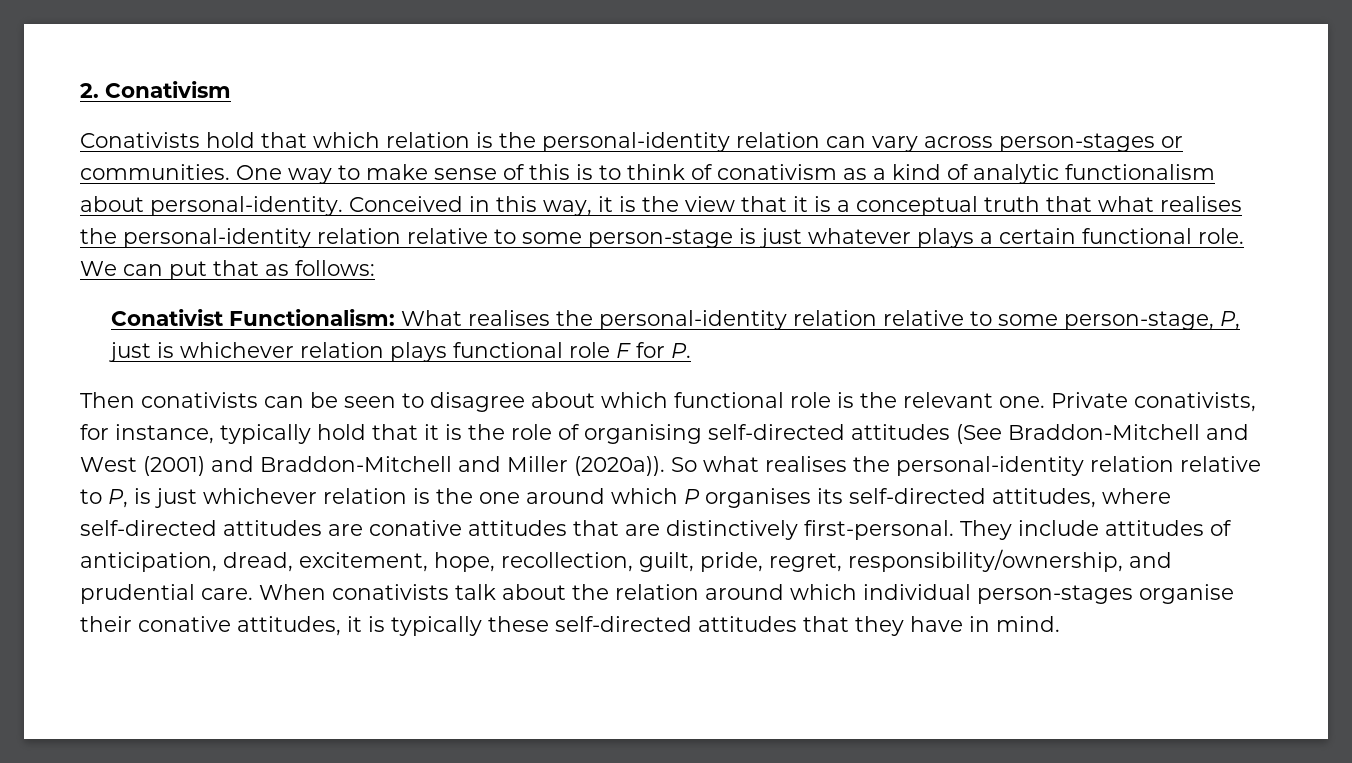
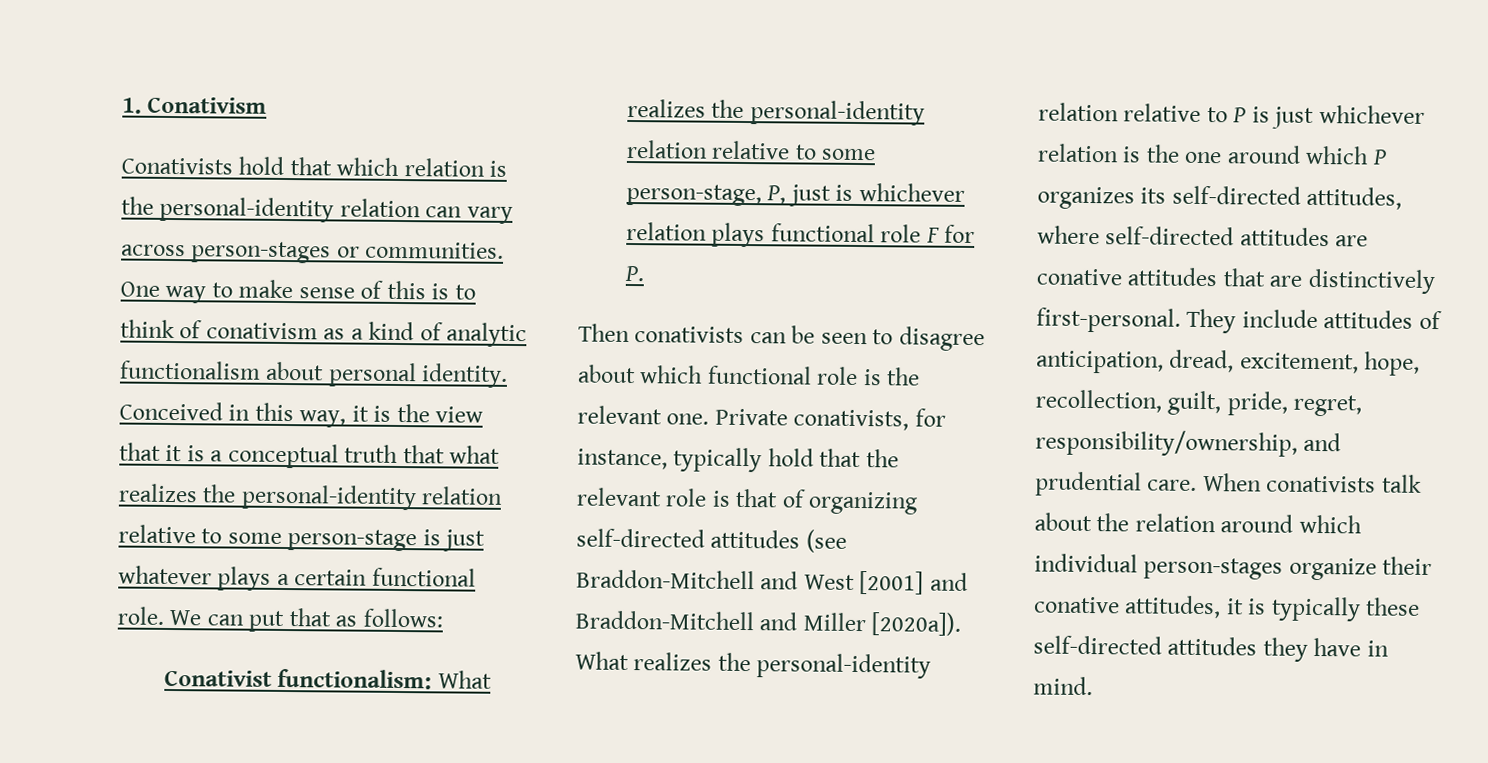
[80,83,99,98] 2. -> [122,97,142,114] 1.
[150,196,343,216] personal-identity. -> [327,362,509,388] personal identity.
[1160,196,1242,212] realises -> [118,483,198,503] realizes
[229,309,551,326] Functionalism: What realises -> [277,668,492,690] [626,98,706,118] functionalism: What realizes
[424,424,1002,444] it is the role of organising self-directed attitudes (See -> [865,449,899,468] [576,487,919,515] [576,528,847,553] the relevant role is that of organizing self-directed attitudes (see
[143,456,205,476] (2001) -> [859,571,925,595] [2001]
[574,456,1261,476] [80,489,128,508] (2020a)). So what realises the personal-identity relation relative to P, -> [871,612,962,636] [575,651,932,679] [1038,102,1247,123] [2020a]). What realizes the personal-identity relation relative to P
[705,488,811,508] organises -> [1037,186,1135,210] organizes
[1139,584,1234,604] organise -> [1288,557,1377,581] organize
[803,616,849,632] that -> (1258, 646) none

